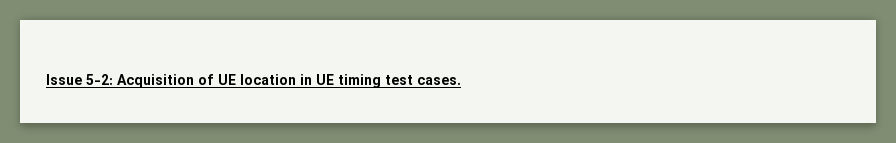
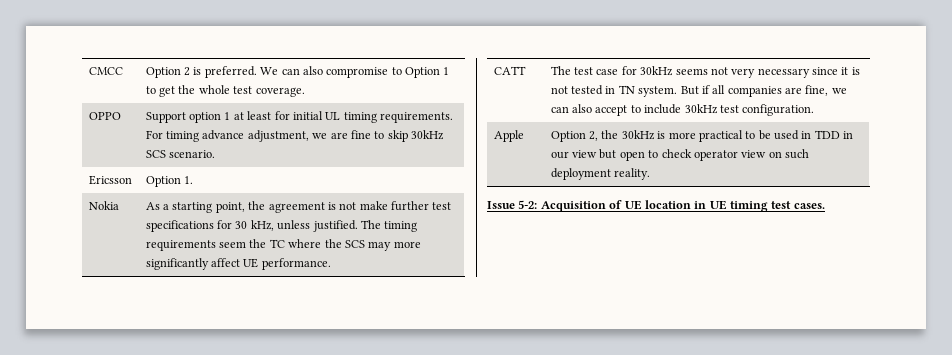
(46, 79) none -> [88,67,123,75] [145,66,450,78] [145,85,305,97] [88,112,121,120] [145,111,454,123] [145,130,445,142] [145,150,216,158] [88,175,132,185] [145,176,194,187] [88,201,119,210] [145,201,452,213] [145,220,418,232] [145,239,421,251] [145,258,331,270] [493,66,526,75] [550,66,860,78] [550,85,847,97] [550,104,815,116] [493,130,524,142] [550,130,854,142] [550,149,810,161] [550,168,651,180] CMCC | Option 2 is preferred. We can also compromise to Option 1 to get the whole test coverage. // OPPO | Support option 1 at least for initial UL timing requirements. For timing advance adjustment, we are fine to skip 30kHz SCS scenario. // Ericsson | Option 1. // Nokia | As a starting point, the agreement is not make further test specifications for 30 kHz, unless justified. The timing requirements seem the TC where the SCS may more significantly affect UE performance. // CATT | The test case for 30kHz seems not very necessary since it is not tested in TN system. But if all companies are fine, we can also accept to include 30kHz test configuration. // Apple | Option 2, the 30kHz is more practical to be used in TDD in our view but open to check operator view on such deployment reality. //

